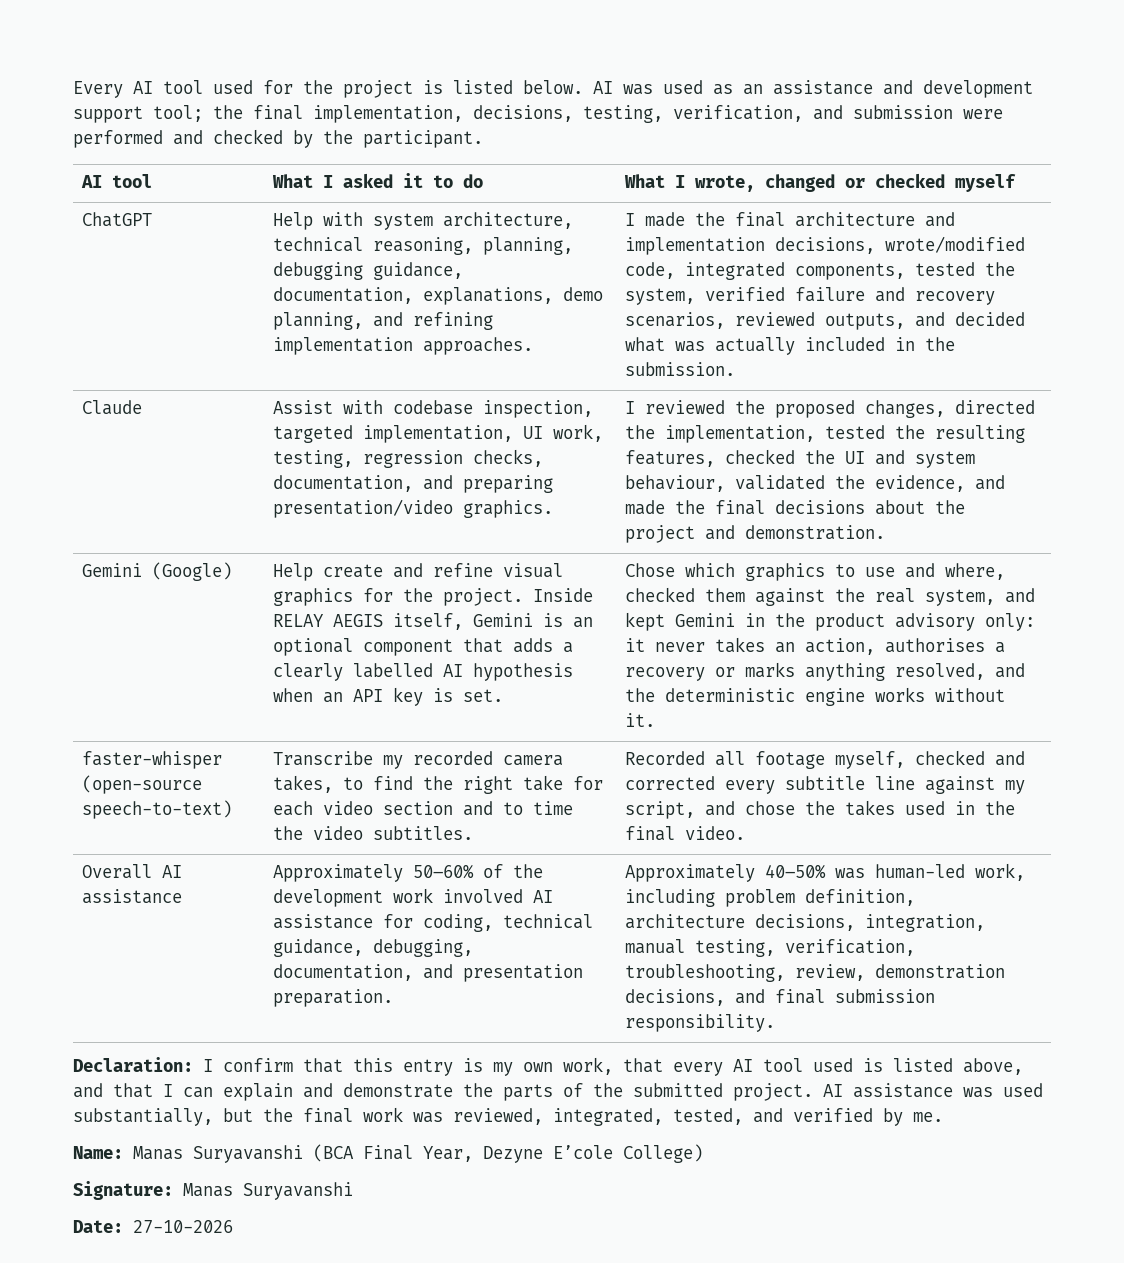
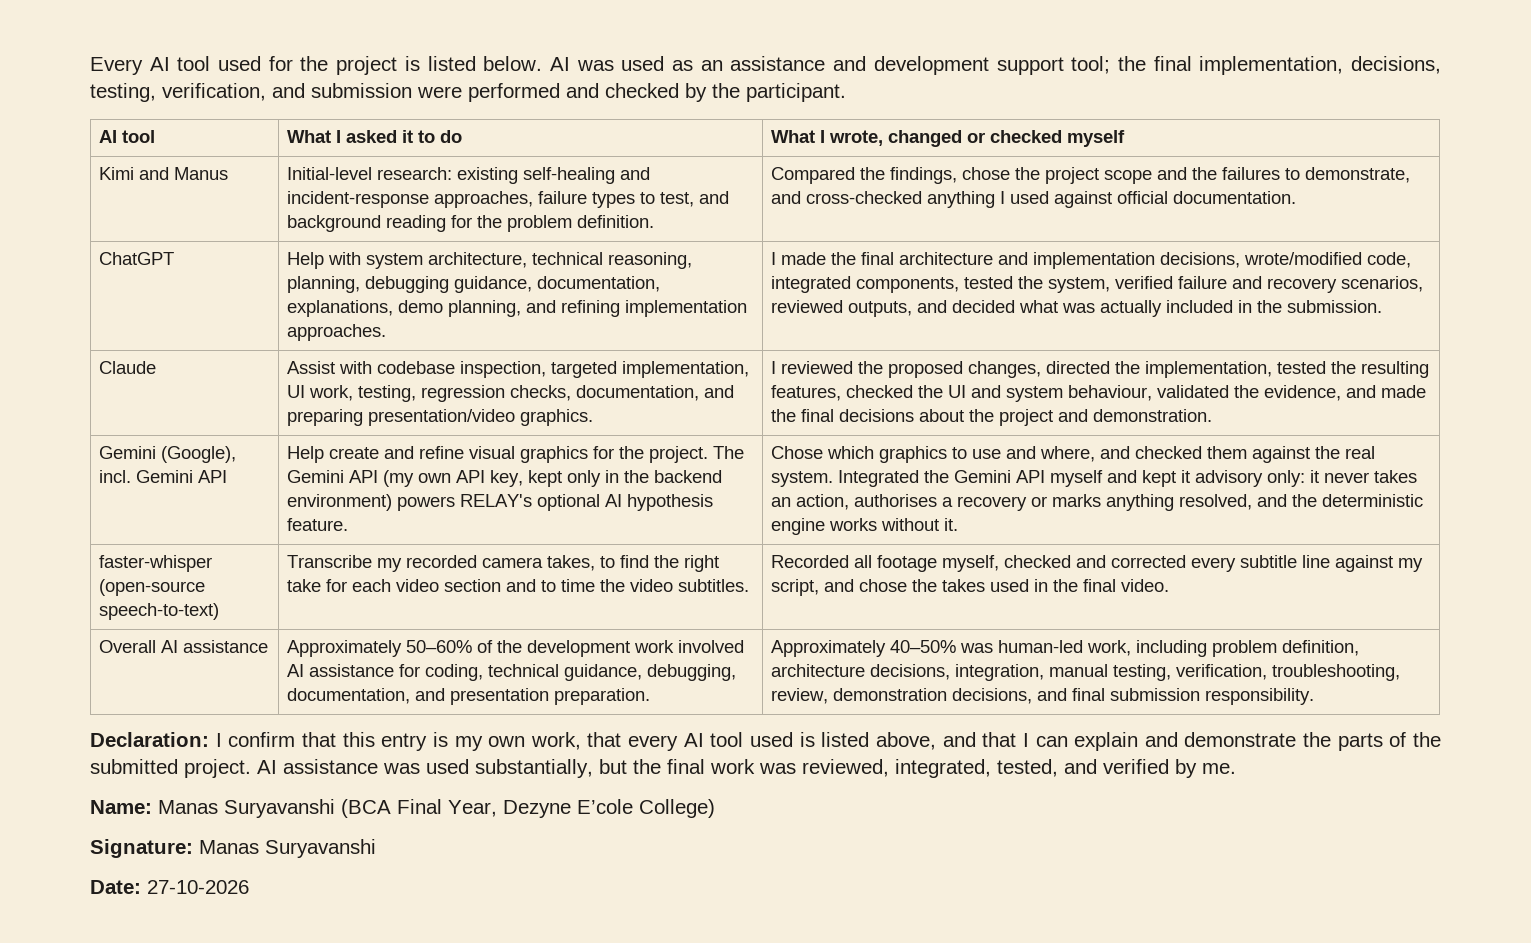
(1016, 183) none -> [98,167,228,180] [286,167,650,184] [286,191,729,208] [286,215,654,232] [770,167,1410,184] [770,191,1296,208] // Kimi and Manus | Initial-level research: existing self-healing and incident-response approaches, failure types to test, and background reading for the problem definition. | Compared the findings, chose the project scope and the failures to demonstrate, and cross-checked anything I used against official documentation.
[151,562,232,581] (Google) -> [160,446,236,463] [98,470,227,483] (Google), incl. Gemini API
[532,588,593,602] [272,613,593,630] [272,638,573,656] [272,663,573,681] [272,687,503,706] Inside RELAY AEGIS itself, Gemini is an optional component that adds a clearly labelled AI hypothesis when an API key is set. -> [712,446,744,459] [286,470,722,487] [286,494,713,511] [286,518,348,531] The Gemini API (my own API key, kept only in the backend environment) powers RELAY's optional AI hypothesis feature.
(1005, 571) none -> [1099,446,1130,459] and
[924,588,1035,606] [624,612,885,631] system, and kept Gemini in the product -> [770,470,1190,487] system. Integrated the Gemini API myself and kept it

